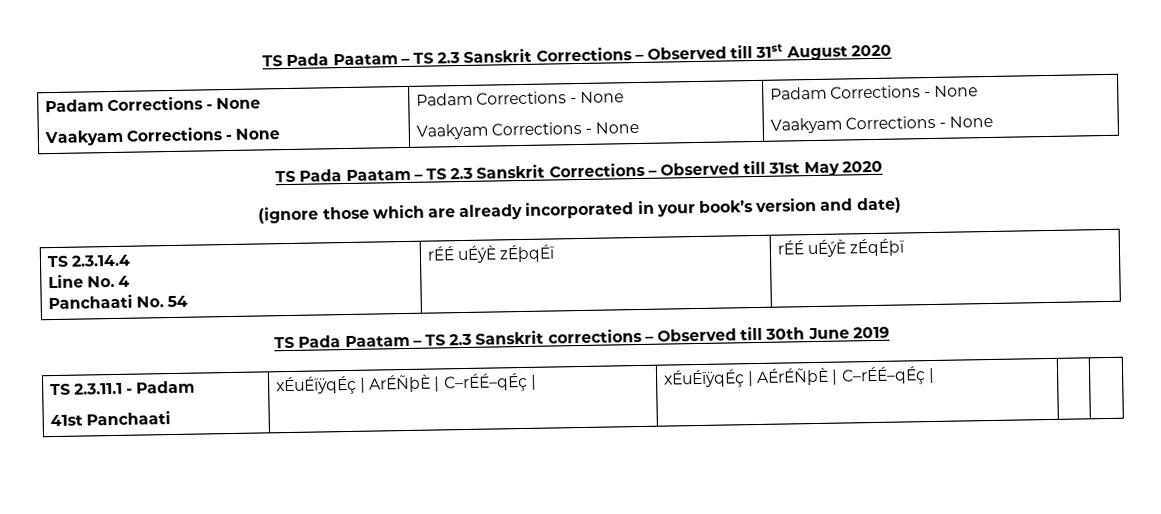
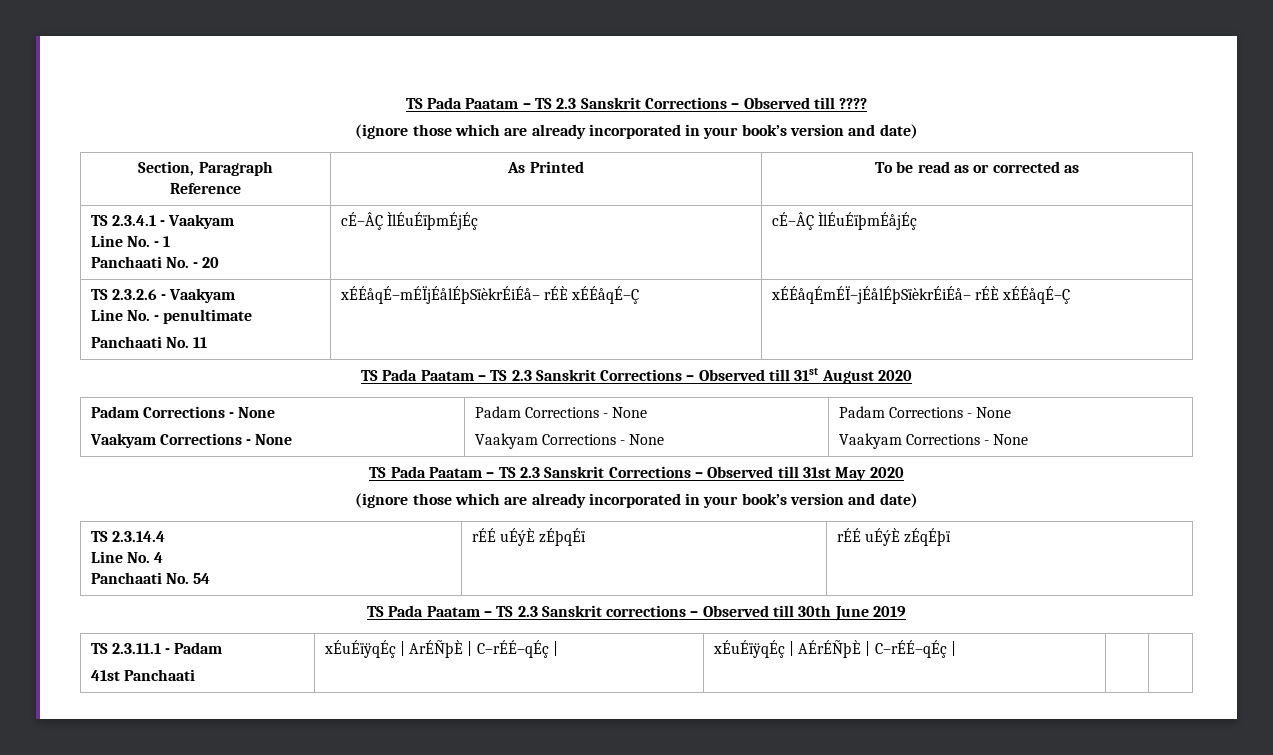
(754, 52) none -> [839,98,868,109] [355,124,918,139] [138,161,273,176] [170,183,241,194] [507,161,584,173] [875,161,1079,173] [90,214,235,229] [90,235,171,247] [90,256,220,268] [340,212,478,230] [771,212,917,230] [90,288,236,303] [90,309,253,324] [90,336,208,348] [339,286,640,304] [770,286,1071,304] [360,369,791,381] ???? // (ignore those which are already incorporated in your book’s version and date) // Section, Paragraph // Reference | As Printed | To be read as or corrected as // TS 2.3.4.1 - Vaakyam // Line No. - 1 // Panchaati No. - 20 | cÉ–ÂÇ ÌlÉuÉïþmÉjÉç | cÉ–ÂÇ ÌlÉuÉïþmÉåjÉç // TS 2.3.2.6 - Vaakyam // Line No. - penultimate // Panchaati No. 11 | xÉÉåqÉ–mÉÏjÉålÉþSïèkrÉiÉå– rÉÈ xÉÉåqÉ–Ç | xÉÉåqÉmÉÏ–jÉålÉþSïèkrÉiÉå– rÉÈ xÉÉåqÉ–Ç // TS Pada Paatam – TS 2.3 Sanskrit Corrections – Observed till

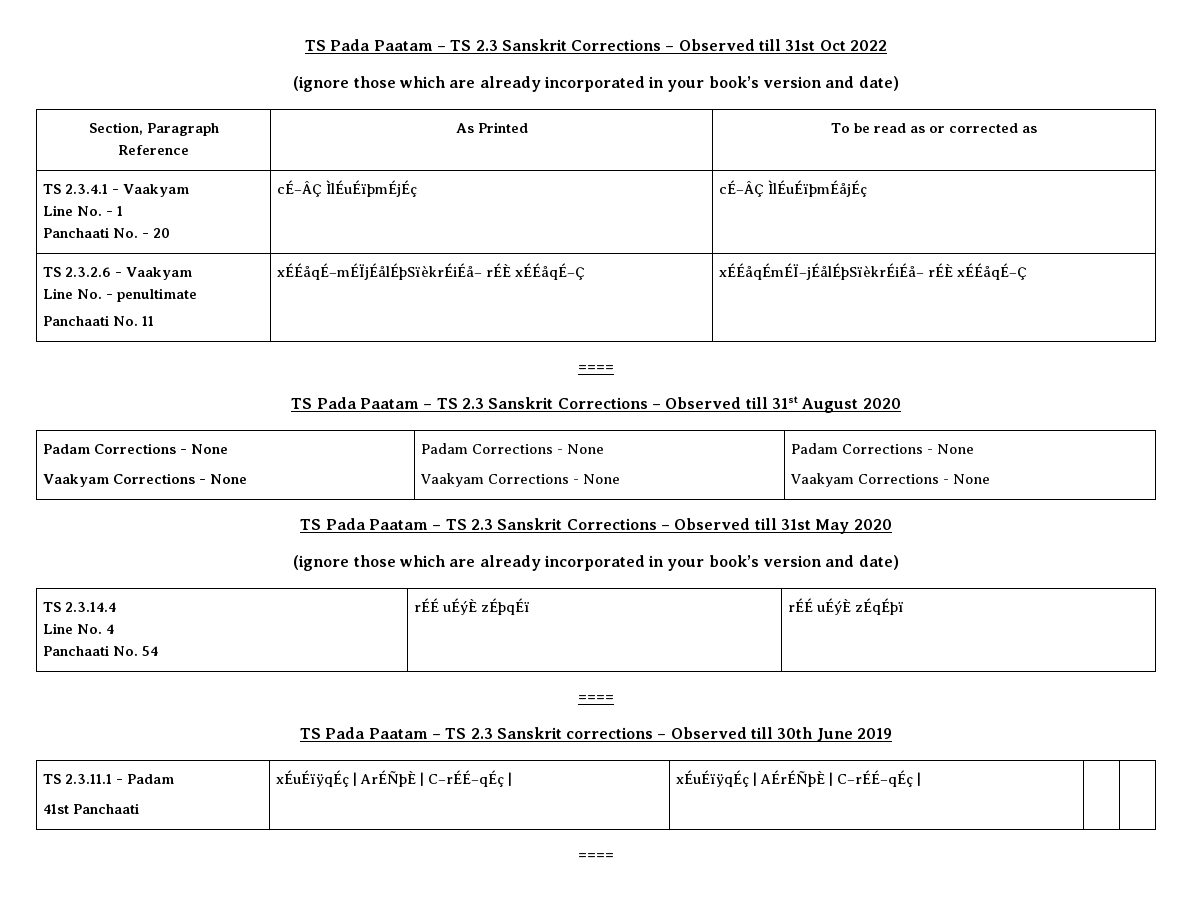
[839,98,868,109] ???? -> [785,40,888,51] 31st Oct 2022
(1071, 295) none -> [578,365,614,372] // ====
(952, 537) none -> [578,695,614,702] // ====
(957, 648) none -> [578,853,614,860] // ====

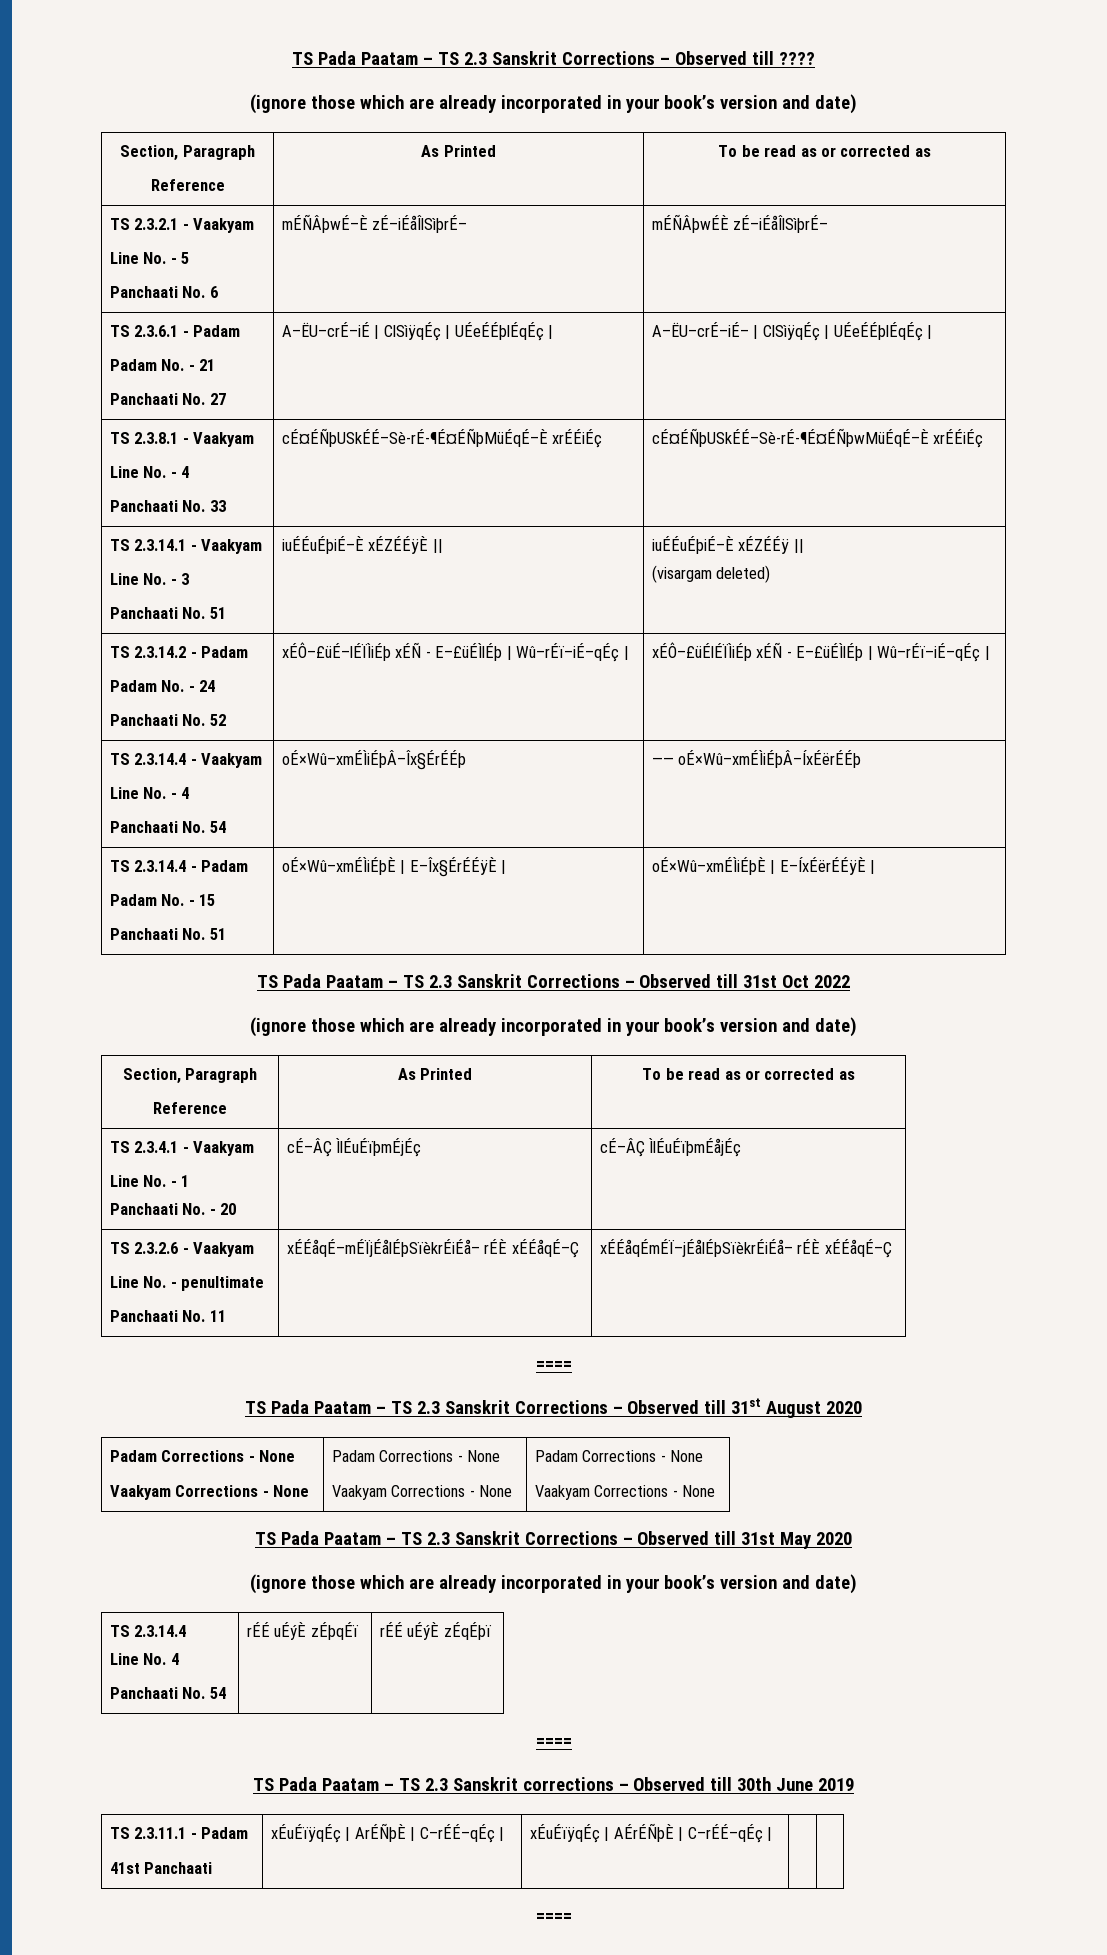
(782, 45) none -> [778,52,815,65] [249,94,858,114] [120,145,255,161] [150,179,225,191] [421,145,496,157] [718,145,931,157] [109,218,255,233] [109,252,190,264] [109,286,218,298] [281,214,468,233] [651,214,829,233] [109,325,241,337] [109,359,216,371] [109,393,226,405] [281,322,554,341] [651,322,933,341] [109,432,255,447] [109,466,190,478] [109,500,226,512] [281,428,603,448] [651,428,984,448] [109,539,263,554] [109,573,190,585] [109,607,226,619] [281,536,443,554] [651,536,804,554] [651,565,771,583] [109,646,249,658] [109,680,216,692] [109,714,226,726] [281,642,629,662] [651,642,990,662] [109,753,263,768] [109,787,190,799] [109,821,226,833] [281,750,466,770] [651,750,862,768] [109,860,249,872] [109,894,216,906] [109,928,226,940] [281,857,507,877] [651,857,876,875] [256,974,739,988] ???? // (ignore those which are already incorporated in your book’s version and date) // Section, Paragraph // Reference | As Printed | To be read as or corrected as // TS 2.3.2.1 - Vaakyam // Line No. - 5 // Panchaati No. 6 | mÉÑÂþwÉ–È zÉ–iÉåÎlSìþrÉ– | mÉÑÂþwÉÈ zÉ–iÉåÎlSìþrÉ– // TS 2.3.6.1 - Padam // Padam No. - 21 // Panchaati No. 27 | A–ËU–crÉ–iÉ | ClSìÿqÉç | UÉeÉÉþlÉqÉç | | A–ËU–crÉ–iÉ– | ClSìÿqÉç | UÉeÉÉþlÉqÉç | // TS 2.3.8.1 - Vaakyam // Line No. - 4 // Panchaati No. 33 | cÉ¤ÉÑþUSkÉÉ–Sè-rÉ-¶É¤ÉÑþMüÉqÉ–È xrÉÉiÉç | cÉ¤ÉÑþUSkÉÉ–Sè-rÉ-¶É¤ÉÑþwMüÉqÉ–È xrÉÉiÉç // TS 2.3.14.1 - Vaakyam // Line No. - 3 // Panchaati No. 51 | iuÉÉuÉþiÉ–È xÉZÉÉÿÈ || | iuÉÉuÉþiÉ–È xÉZÉÉÿ || // (visargam deleted) // TS 2.3.14.2 - Padam // Padam No. - 24 // Panchaati No. 52 | xÉÔ–£üÉ–lÉÏÌiÉþ xÉÑ - E–£üÉÌlÉþ | Wû–rÉï–iÉ–qÉç | | xÉÔ–£üÉlÉÏÌiÉþ xÉÑ - E–£üÉÌlÉþ | Wû–rÉï–iÉ–qÉç | // TS 2.3.14.4 - Vaakyam // Line No. - 4 // Panchaati No. 54 | oÉ×Wû–xmÉÌiÉþÂ–Îx§ÉrÉÉþ | —— oÉ×Wû–xmÉÌiÉþÂ–ÍxÉërÉÉþ // TS 2.3.14.4 - Padam // Padam No. - 15 // Panchaati No. 51 | oÉ×Wû–xmÉÌiÉþÈ | E–Îx§ÉrÉÉÿÈ | | oÉ×Wû–xmÉÌiÉþÈ | E–ÍxÉërÉÉÿÈ | // TS Pada Paatam – TS 2.3 Sanskrit Corrections – Observed till

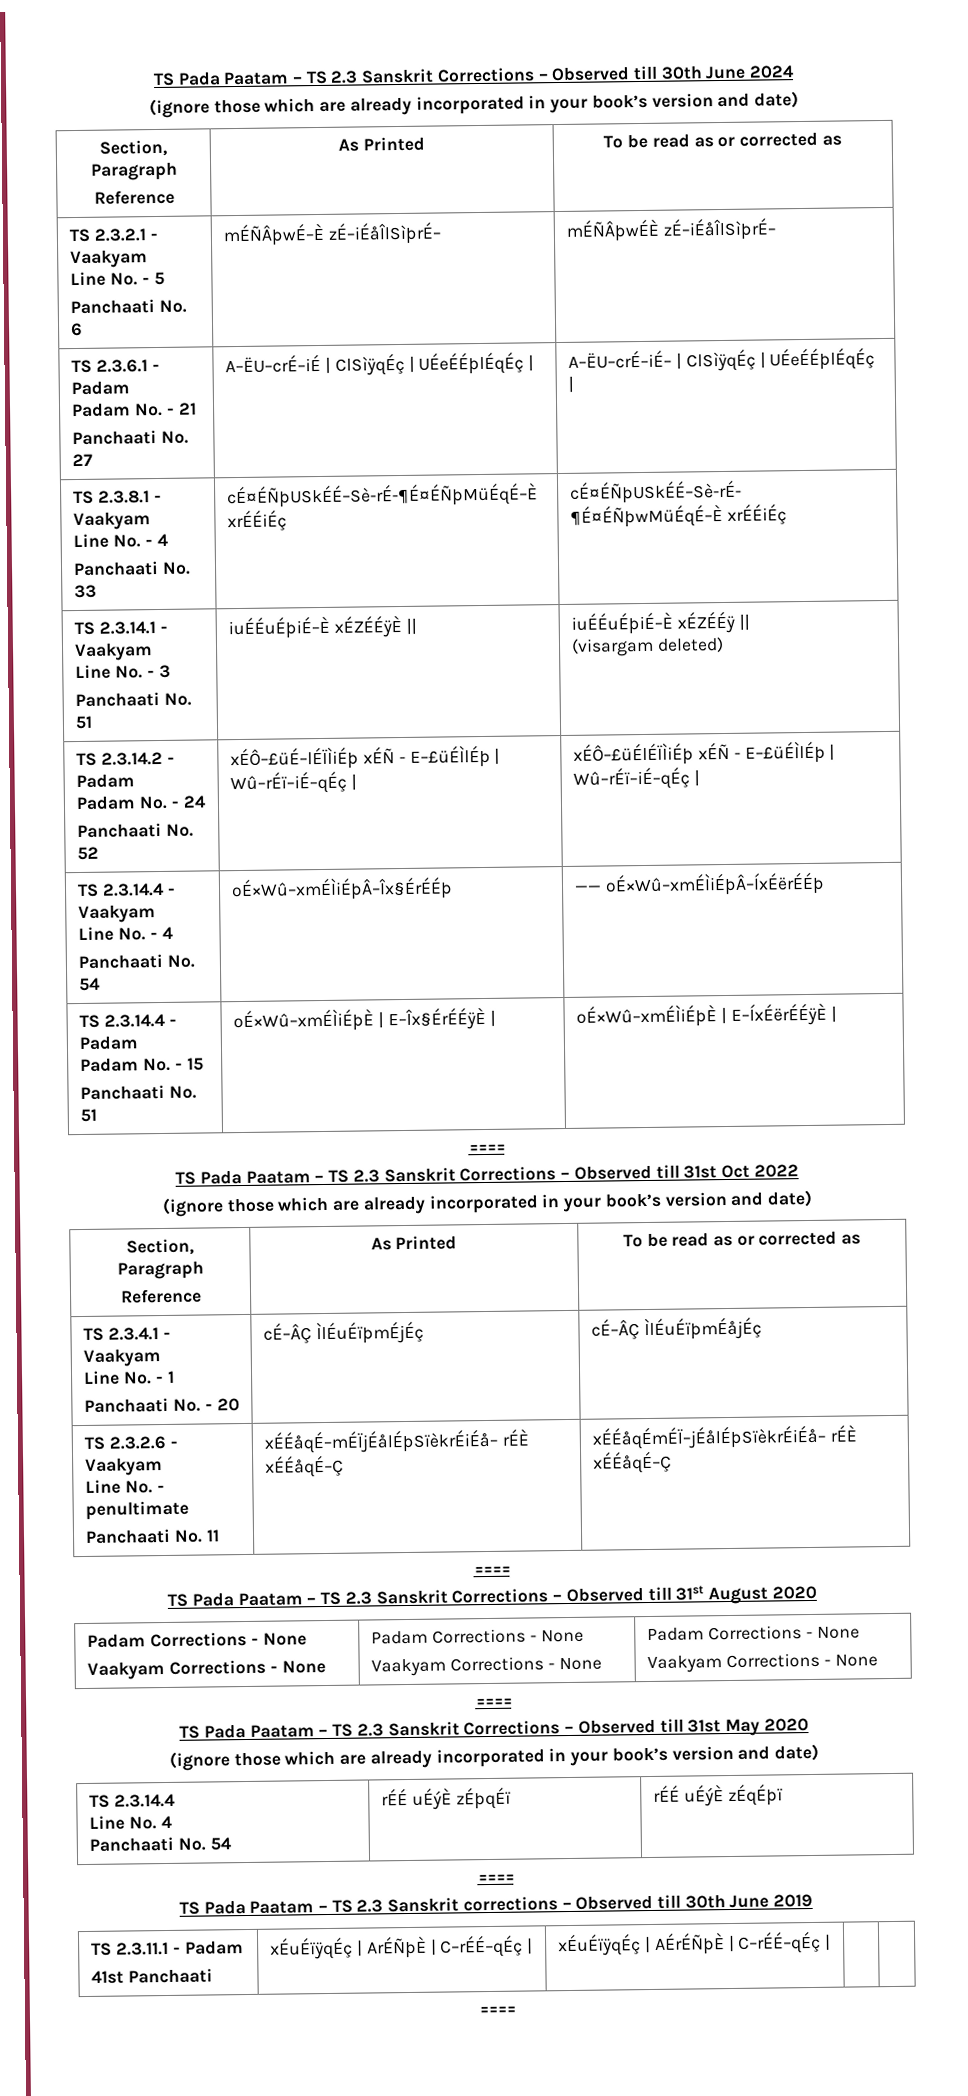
[778,52,815,65] ???? -> [660,65,796,80] 30th June 2024
(876, 867) none -> [468,1143,506,1153] // ====
(716, 1491) none -> [475,1697,513,1707] // ====

